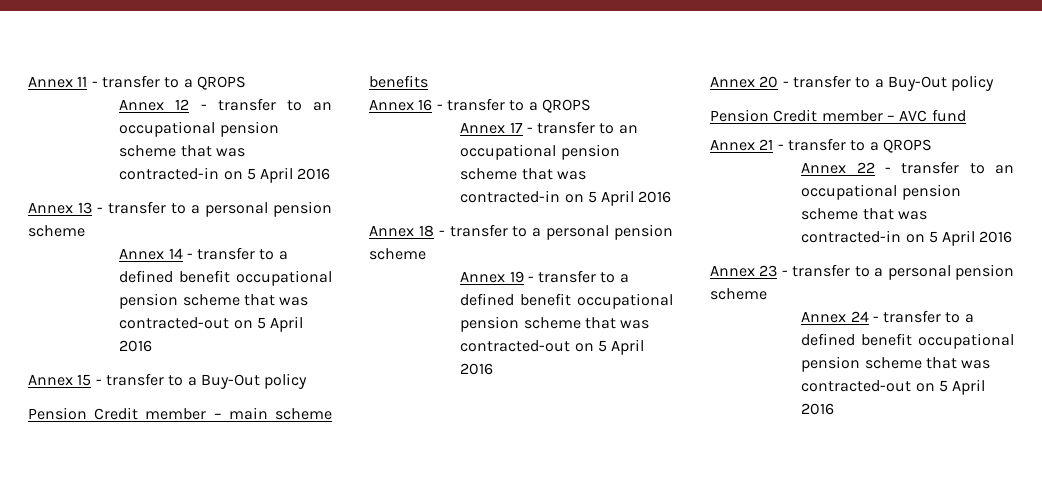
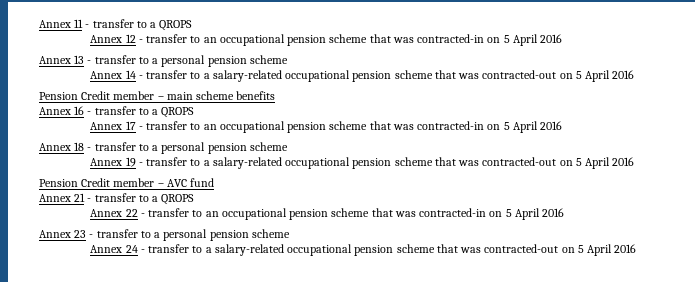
[119,270,231,283] defined benefit -> [212,70,282,82] salary-related
[28,373,308,389] // Annex 15 - transfer to a Buy-Out policy -> (635, 74) none
[460,293,572,306] defined benefit -> [212,157,282,169] salary-related
[710,75,995,91] // Annex 20 - transfer to a Buy-Out policy -> (635, 161) none
[801,333,913,346] defined benefit -> [214,244,284,256] salary-related

